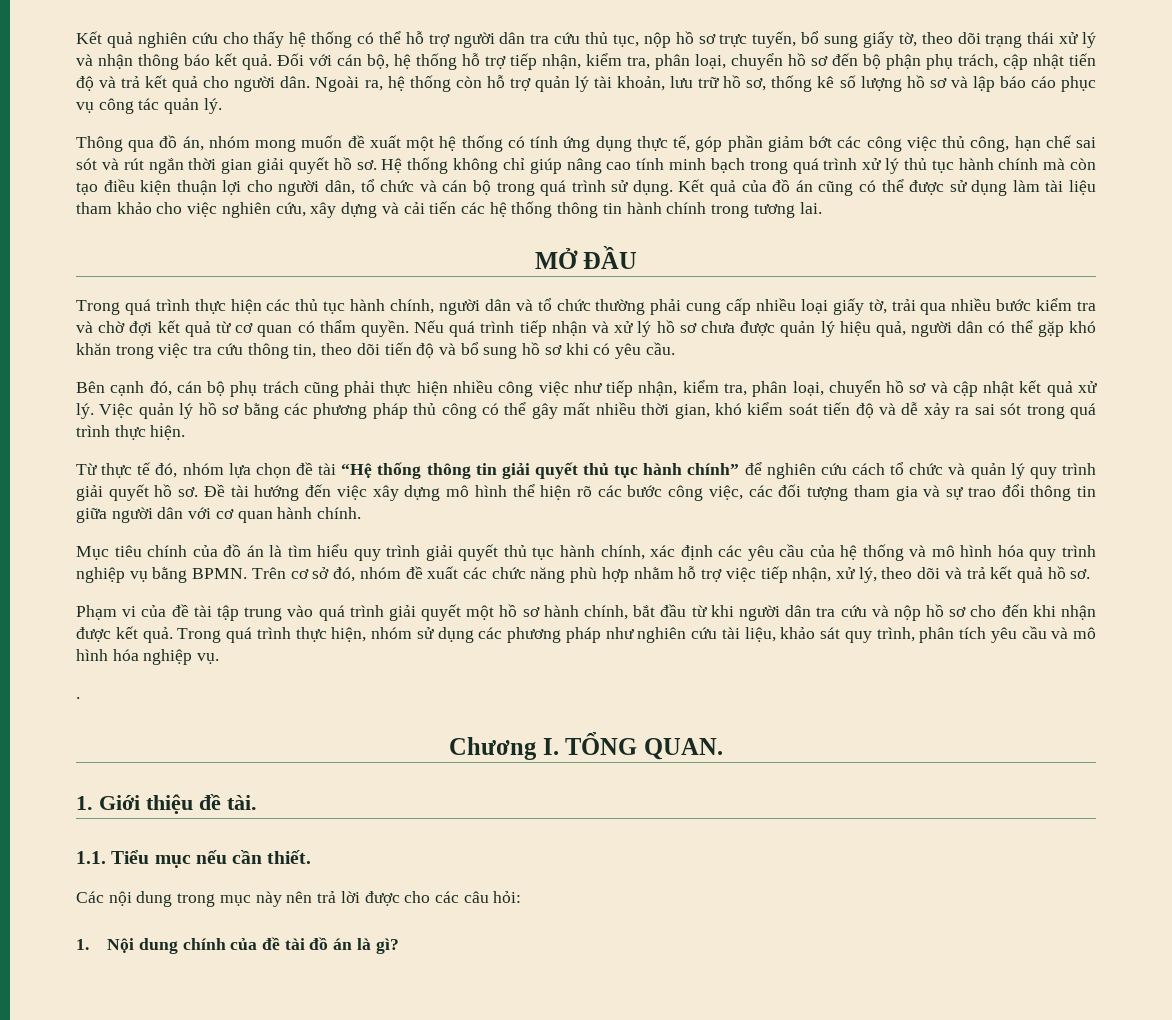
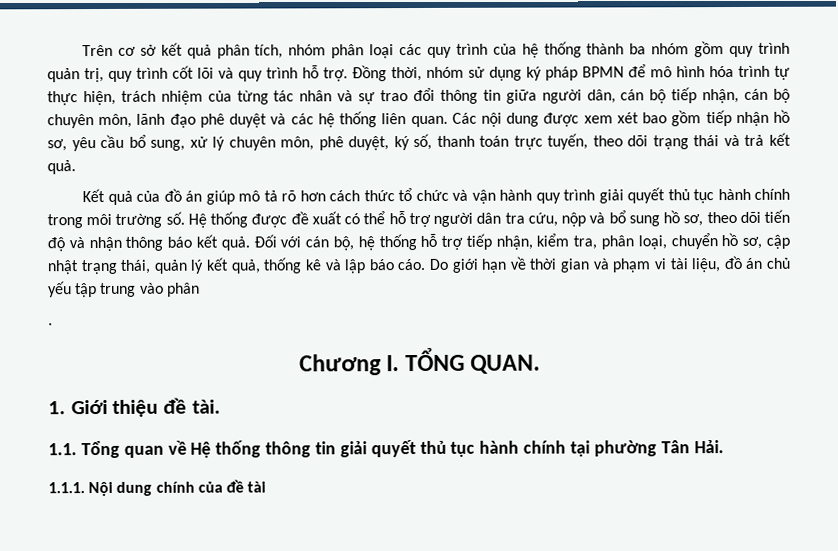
[76,31,353,48] Kết quả nghiên cứu cho thấy hệ thống -> [82,41,791,59] [47,64,790,83] [47,87,790,106] [47,109,791,129] [47,132,791,152] [47,160,76,175] [82,187,790,205] [47,211,342,229] Trên cơ sở kết quả phân tích, nhóm phân loại các quy trình của hệ thống thành ba nhóm gồm quy trình quản trị, quy trình cốt lõi và quy trình hỗ trợ. Đồng thời, nhóm sử dụng ký pháp BPMN để mô hình hóa trình tự thực hiện, trách nhiệm của từng tác nhân và sự trao đổi thông tin giữa người dân, cán bộ tiếp nhận, cán bộ chuyên môn, lãnh đạo phê duyệt và các hệ thống liên quan. Các nội dung được xem xét bao gồm tiếp nhận hồ sơ, yêu cầu bổ sung, xử lý chuyên môn, phê duyệt, ký số, thanh toán trực tuyến, theo dõi trạng thái và trả kết quả. // Kết quả của đồ án giúp mô tả rõ hơn cách thức tổ chức và vận hành quy trình giải quyết thủ tục hành chính trong môi trường số. Hệ thống được đề xuất
[554,31,1096,48] cứu thủ tục, nộp hồ sơ trực tuyến, bổ sung giấy tờ, theo dõi trạng thái xử lý -> [527,209,791,227] [47,237,65,252] cứu, nộp và bổ sung hồ sơ, theo dõi tiến độ
[811,53,1096,70] [76,75,1096,92] [76,98,222,114] [76,135,1096,152] [76,157,1097,174] [76,179,1097,196] [76,201,822,218] [534,246,638,269] [76,298,1096,315] [76,320,1096,337] [76,342,675,359] [76,380,1097,397] [76,402,1096,419] [76,425,186,440] [76,462,1097,479] [76,484,1097,501] [76,507,362,523] [76,544,1096,561] [76,566,1091,583] [76,604,1096,621] [76,626,1096,643] [76,649,220,665] sơ đến bộ phận phụ trách, cập nhật tiến độ và trả kết quả cho người dân. Ngoài ra, hệ thống còn hỗ trợ quản lý tài khoản, lưu trữ hồ sơ, thống kê số lượng hồ sơ và lập báo cáo phục vụ công tác quản lý. // Thông qua đồ án, nhóm mong muốn đề xuất một hệ thống có tính ứng dụng thực tế, góp phần giảm bớt các công việc thủ công, hạn chế sai sót và rút ngắn thời gian giải quyết hồ sơ. Hệ thống không chỉ giúp nâng cao tính minh bạch trong quá trình xử lý thủ tục hành chính mà còn tạo điều kiện thuận lợi cho người dân, tổ chức và cán bộ trong quá trình sử dụng. Kết quả của đồ án cũng có thể được sử dụng làm tài liệu tham khảo cho việc nghiên cứu, xây dựng và cải tiến các hệ thống thông tin hành chính trong tương lai. // MỞ ĐẦU // Trong quá trình thực hiện các thủ tục hành chính, người dân và tổ chức thường phải cung cấp nhiều loại giấy tờ, trải qua nhiều bước kiểm tra và chờ đợi kết quả từ cơ quan có thẩm quyền. Nếu quá trình tiếp nhận và xử lý hồ sơ chưa được quản lý hiệu quả, người dân có thể gặp khó khăn trong việc tra cứu thông tin, theo dõi tiến độ và bổ sung hồ sơ khi có yêu cầu. // Bên cạnh đó, cán bộ phụ trách cũng phải thực hiện nhiều công việc như tiếp nhận, kiểm tra, phân loại, chuyển hồ sơ và cập nhật kết quả xử lý. Việc quản lý hồ sơ bằng các phương pháp thủ công có thể gây mất nhiều thời gian, khó kiểm soát tiến độ và dễ xảy ra sai sót trong quá trình thực hiện. // Từ thực tế đó, nhóm lựa chọn đề tài “Hệ thống thông tin giải quyết thủ tục hành chính” để nghiên cứu cách tổ chức và quản lý quy trình giải quyết hồ sơ. Đề tài hướng đến việc xây dựng mô hình thể hiện rõ các bước công việc, các đối tượng tham gia và sự trao đổi thông tin giữa người dân với cơ quan hành chính. // Mục tiêu chính của đồ án là tìm hiểu quy trình giải quyết thủ tục hành chính, xác định các yêu cầu của hệ thống và mô hình hóa quy trình nghiệp vụ bằng BPMN. Trên cơ sở đó, nhóm đề xuất các chức năng phù hợp nhằm hỗ trợ việc tiếp nhận, xử lý, theo dõi và trả kết quả hồ sơ. // Phạm vi của đề tài tập trung vào quá trình giải quyết một hồ sơ hành chính, bắt đầu từ khi người dân tra cứu và nộp hồ sơ cho đến khi nhận được kết quả. Trong quá trình thực hiện, nhóm sử dụng các phương pháp như nghiên cứu tài liệu, khảo sát quy trình, phân tích yêu cầu và mô hình hóa nghiệp vụ. -> [742,234,790,249] [47,255,791,275] [48,281,200,298] sơ, cập nhật trạng thái, quản lý kết quả, thống kê và lập báo cáo. Do giới hạn về thời gian và phạm vi tài liệu, đồ án chủ yếu tập trung vào phân
[111,850,312,868] [76,891,522,907] [76,939,89,950] Tiểu mục nếu cần thiết. // Các nội dung trong mục này nên trả lời được cho các câu hỏi: // 1. -> [80,440,724,459] [48,482,85,494] Tổng quan về Hệ thống thông tin giải quyết thủ tục hành chính tại phường Tân Hải. // 1.1.1.
[309,937,399,954] đồ án là gì? -> (267, 487) none

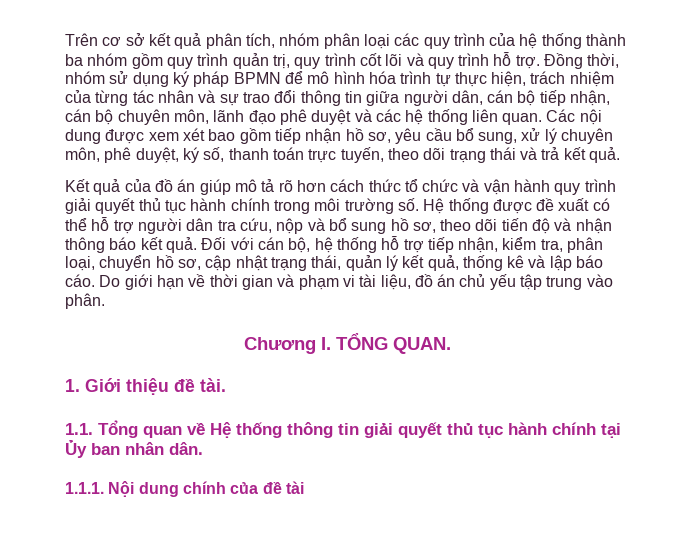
[166,282,200,297] [48,323,53,326] phân // . -> [65,293,105,309] phân.
[593,440,724,457] phường Tân Hải. -> [65,440,203,458] Ủy ban nhân dân.

